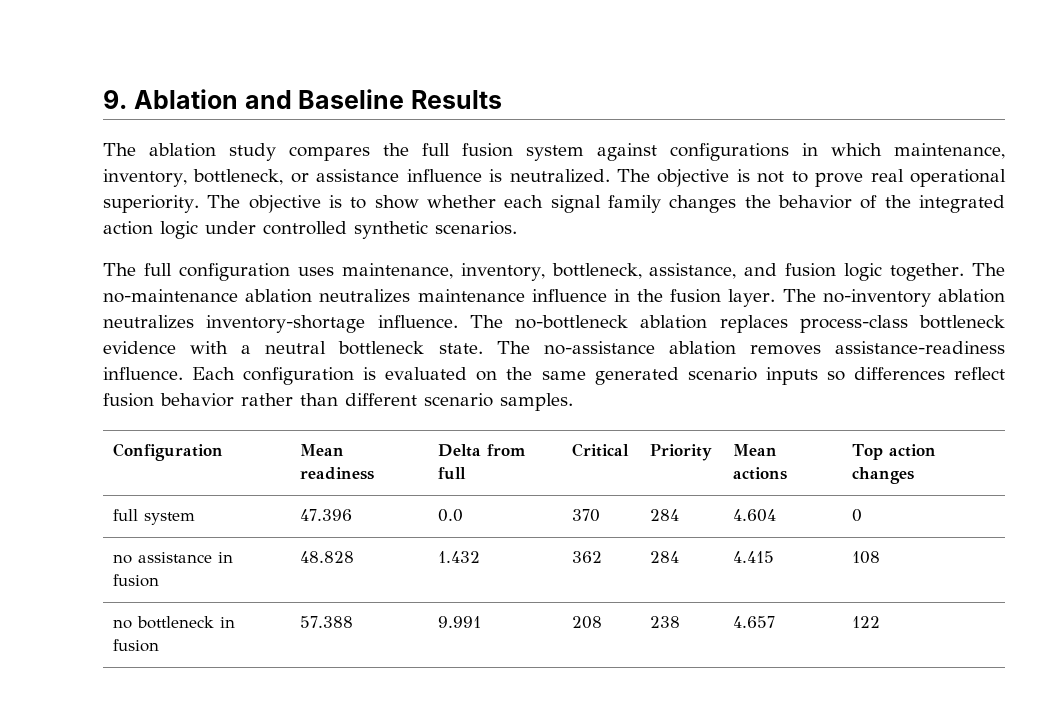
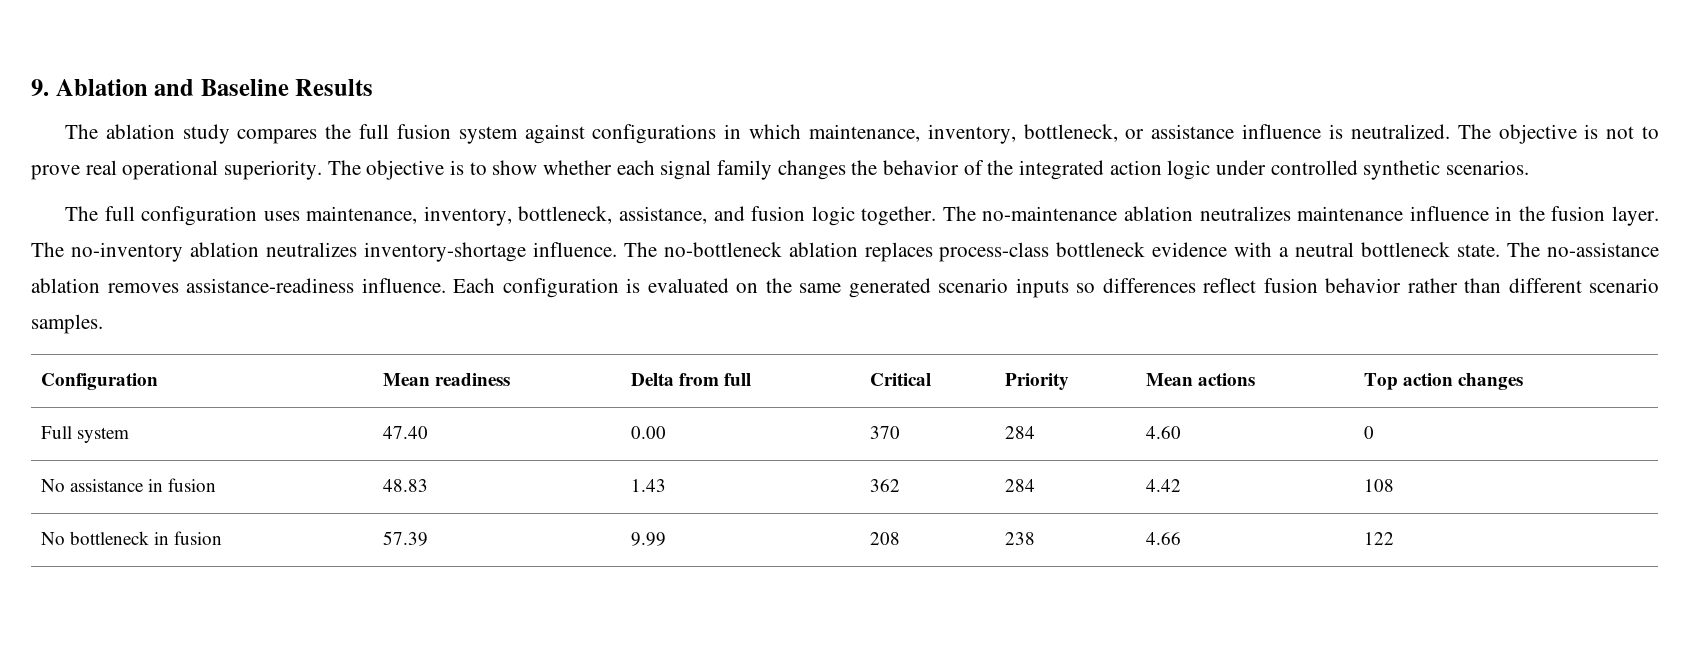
[113,509,139,521] full -> [40,426,72,439] Full
[300,509,353,521] [438,509,464,522] 47.396 | 0.0 -> [382,426,428,439] [630,426,666,439] 47.40 | 0.00
[733,509,777,522] 4.604 -> [1145,426,1181,439] 4.60
[113,554,133,564] no -> [40,479,65,492] No
[300,551,355,563] [438,551,481,563] 48.828 | 1.432 -> [382,479,428,492] [630,479,666,492] 48.83 | 1.43
[733,551,775,563] 4.415 -> [1145,479,1181,492] 4.42
[113,619,133,629] no -> [40,532,65,545] No
[300,616,354,628] [438,616,482,628] 57.388 | 9.991 -> [382,531,428,546] [630,532,666,546] 57.39 | 9.99
[733,616,776,628] 4.657 -> [1145,532,1181,545] 4.66

